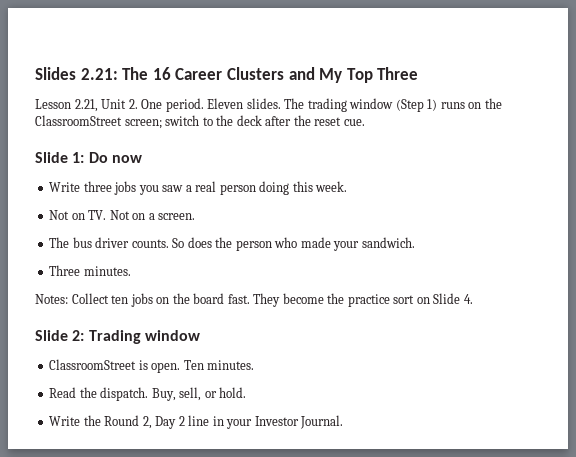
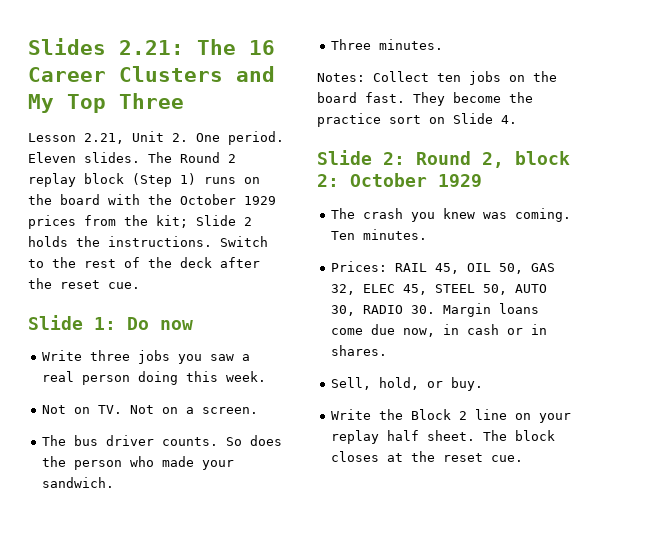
[307,98,394,112] trading window -> [180,152,236,163] [28,173,124,187] Round 2 replay block
[35,115,213,129] ClassroomStreet screen; switch to -> [60,194,276,205] [28,215,252,229] [28,236,268,247] [28,257,140,268] board with the October 1929 prices from the kit; Slide 2 holds the instructions. Switch to the rest of
[88,330,200,344] [49,359,255,373] [49,387,247,401] [49,415,344,429] Trading window // ClassroomStreet is open. Ten minutes. // Read the dispatch. Buy, sell, or hold. // Write the Round 2, Day 2 line in your Investor Journal. -> [416,151,570,168] [317,173,482,187] [331,208,572,222] [331,229,428,240] [331,261,556,274] [331,284,548,295] [331,303,540,317] [331,324,548,337] [331,345,388,356] [331,377,484,391] [331,409,572,423] [331,430,556,444] [331,451,524,462] Round 2, block 2: October 1929 // The crash you knew was coming. Ten minutes. // Prices: RAIL 45, OIL 50, GAS 32, ELEC 45, STEEL 50, AUTO 30, RADIO 30. Margin loans come due now, in cash or in shares. // Sell, hold, or buy. // Write the Block 2 line on your replay half sheet. The block closes at the reset cue.

